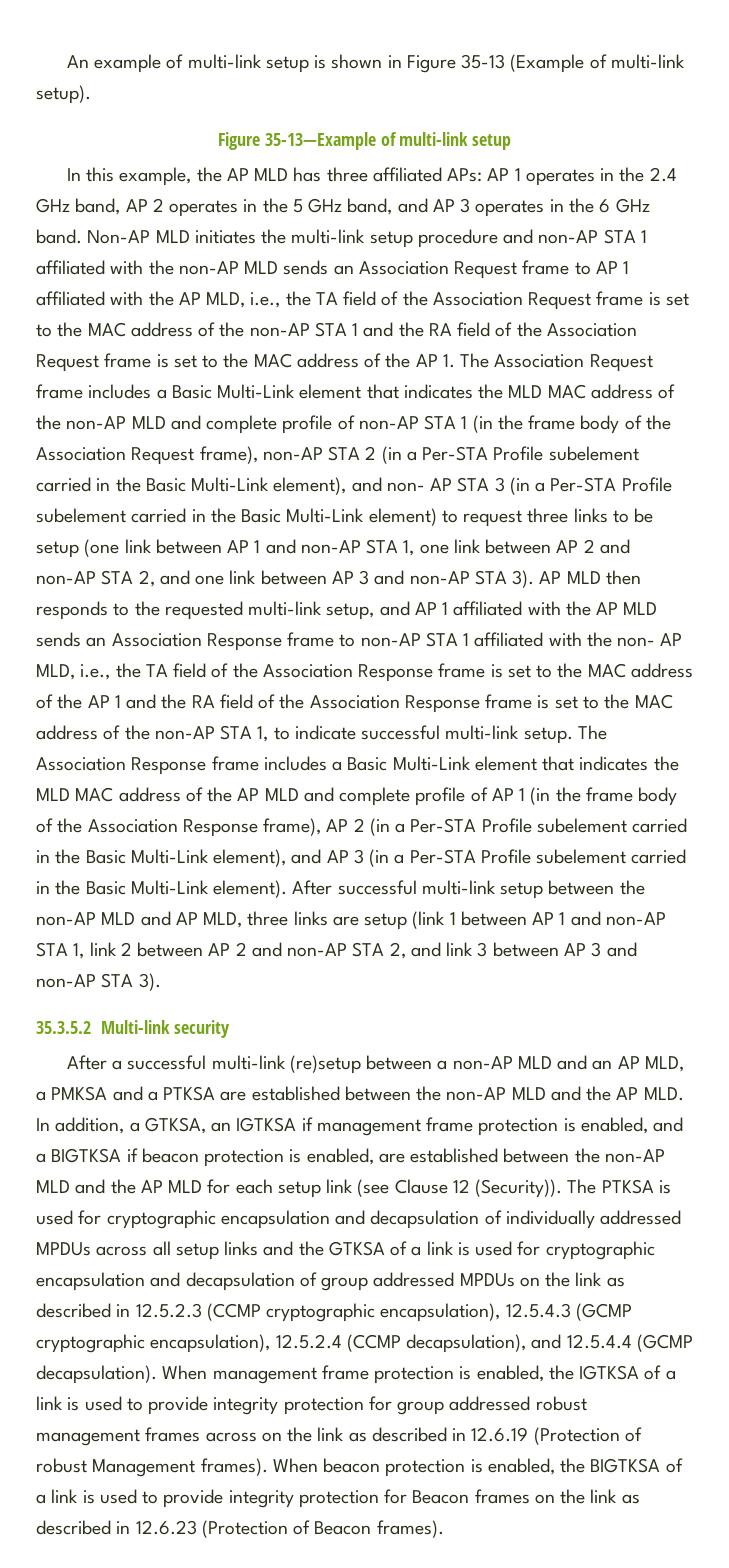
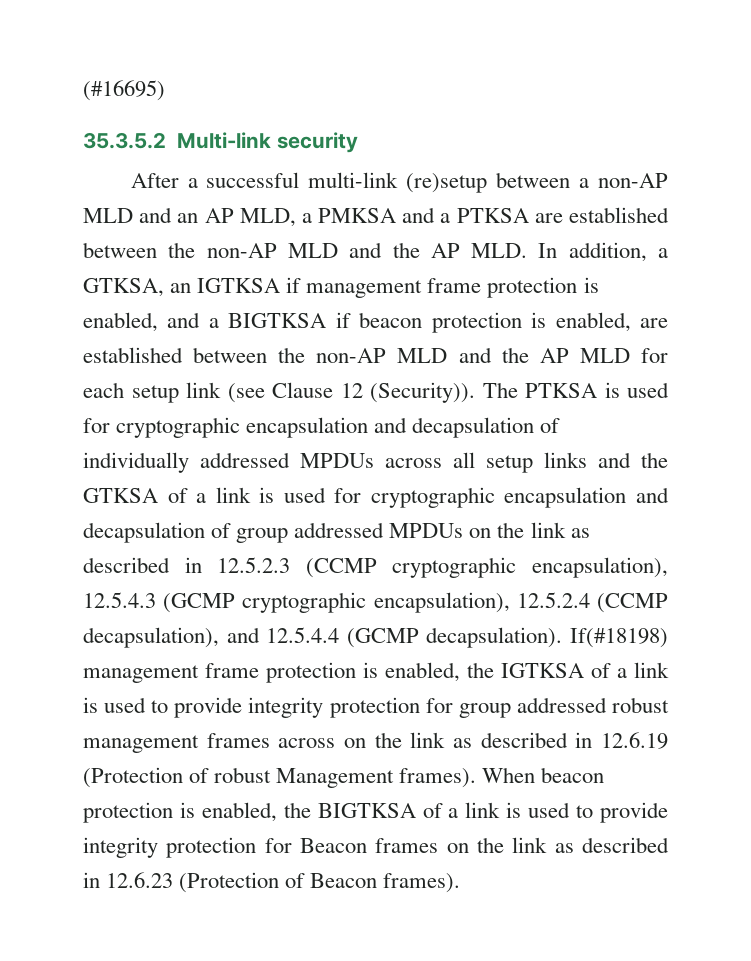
[66,54,685,73] [36,85,91,104] [217,132,512,150] [66,167,677,186] [36,198,650,217] [36,229,647,248] [36,260,630,279] [36,291,689,310] [36,322,637,337] [36,353,653,372] [36,384,676,399] [36,415,671,434] [36,446,639,465] [36,477,672,495] [36,508,654,527] [36,539,630,558] [36,570,641,588] [36,601,658,620] [36,632,683,651] [36,663,693,682] [36,694,673,713] [36,725,607,744] [36,756,679,775] [36,787,678,806] [36,818,688,837] [36,849,687,867] [36,880,645,899] [36,911,666,930] [36,942,637,959] [36,973,161,991] An example of multi-link setup is shown in Figure 35-13 (Example of multi-link setup). // Figure 35-13—Example of multi-link setup // In this example, the AP MLD has three affiliated APs: AP 1 operates in the 2.4 GHz band, AP 2 operates in the 5 GHz band, and AP 3 operates in the 6 GHz band. Non-AP MLD initiates the multi-link setup procedure and non-AP STA 1 affiliated with the non-AP MLD sends an Association Request frame to AP 1 affiliated with the AP MLD, i.e., the TA field of the Association Request frame is set to the MAC address of the non-AP STA 1 and the RA field of the Association Request frame is set to the MAC address of the AP 1. The Association Request frame includes a Basic Multi-Link element that indicates the MLD MAC address of the non-AP MLD and complete profile of non-AP STA 1 (in the frame body of the Association Request frame), non-AP STA 2 (in a Per-STA Profile subelement carried in the Basic Multi-Link element), and non- AP STA 3 (in a Per-STA Profile subelement carried in the Basic Multi-Link element) to request three links to be setup (one link between AP 1 and non-AP STA 1, one link between AP 2 and non-AP STA 2, and one link between AP 3 and non-AP STA 3). AP MLD then responds to the requested multi-link setup, and AP 1 affiliated with the AP MLD sends an Association Response frame to non-AP STA 1 affiliated with the non- AP MLD, i.e., the TA field of the Association Response frame is set to the MAC address of the AP 1 and the RA field of the Association Response frame is set to the MAC address of the non-AP STA 1, to indicate successful multi-link setup. The Association Response frame includes a Basic Multi-Link element that indicates the MLD MAC address of the AP MLD and complete profile of AP 1 (in the frame body of the Association Response frame), AP 2 (in a Per-STA Profile subelement carried in the Basic Multi-Link element), and AP 3 (in a Per-STA Profile subelement carried in the Basic Multi-Link element). After successful multi-link setup between the non-AP MLD and AP MLD, three links are setup (link 1 between AP 1 and non-AP STA 1, link 2 between AP 2 and non-AP STA 2, and link 3 between AP 3 and non-AP STA 3). -> [83,80,165,101] (#16695)
[162,1365,208,1380] When -> [570,628,668,648] If(#18198)

